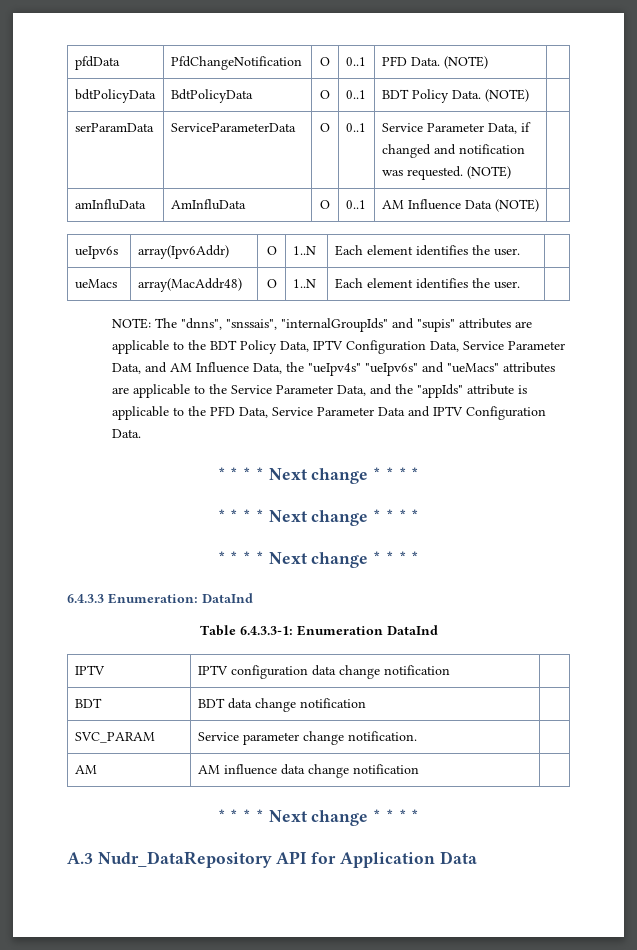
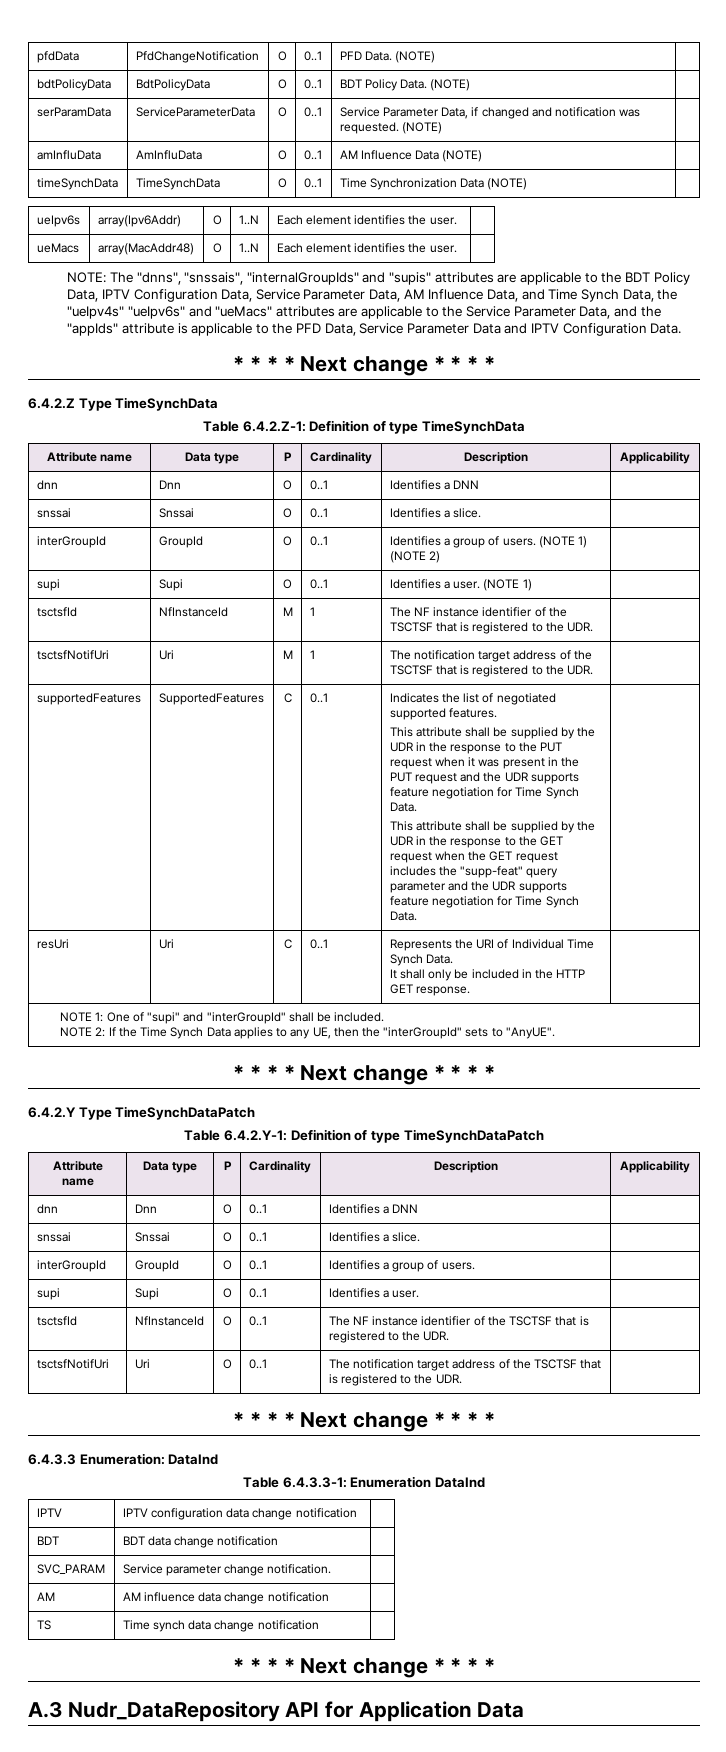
(539, 205) none -> [36,178,118,190] [135,178,220,190] [277,178,287,188] [303,178,322,188] [339,178,528,190] // timeSynchData | TimeSynchData | O | 0..1 | Time Synchronization Data (NOTE) |
[145,362,168,373] and -> (401, 295) none
(283, 368) none -> [521,289,654,302] and Time Synch Data,
(420, 473) none -> [28,397,219,411] [202,420,526,434] [46,452,133,462] [184,452,240,464] [284,452,292,461] [309,452,372,464] [464,452,528,464] [620,452,690,464] [36,480,58,490] [158,480,181,489] [283,480,292,490] [309,480,328,490] [389,480,480,490] [36,508,71,518] [158,508,194,518] [283,508,292,518] [309,508,328,518] [389,508,482,518] [36,536,106,548] [158,536,203,548] [283,536,292,546] [309,536,328,546] [389,536,588,548] [389,551,440,563] [36,579,60,591] [158,579,183,591] [283,579,292,589] [309,579,328,589] [389,579,532,591] [36,607,77,617] [158,607,228,617] [282,607,293,616] [309,607,315,616] [389,607,567,617] [389,622,594,634] [36,650,109,660] [158,650,174,660] [282,650,293,659] [309,650,315,659] [389,650,592,662] [389,665,594,677] [36,693,141,705] [158,693,264,705] [283,693,292,703] [309,693,328,703] [389,693,556,705] [389,708,497,720] [389,727,596,739] [389,742,563,754] [389,757,580,769] [389,772,579,784] [389,787,579,799] [389,802,417,812] [389,821,596,833] [389,836,564,848] [389,851,558,863] [389,866,559,878] [389,881,567,893] [389,896,579,908] [389,911,417,921] [36,939,69,949] [158,939,174,949] [283,939,292,949] [309,939,328,949] [389,939,594,951] [389,954,453,966] [389,969,586,981] [389,984,470,996] [60,1012,385,1024] [60,1027,555,1039] // 6.4.2.Z Type TimeSynchData // Table 6.4.2.Z-1: Definition of type TimeSynchData // Attribute name | Data type | P | Cardinality | Description | Applicability // dnn | Dnn | O | 0..1 | Identifies a DNN | // snssai | Snssai | O | 0..1 | Identifies a slice. | // interGroupId | GroupId | O | 0..1 | Identifies a group of users. (NOTE 1) (NOTE 2) | // supi | Supi | O | 0..1 | Identifies a user. (NOTE 1) | // tsctsfId | NfInstanceId | M | 1 | The NF instance identifier of the TSCTSF that is registered to the UDR. | // tsctsfNotifUri | Uri | M | 1 | The notification target address of the TSCTSF that is registered to the UDR. | // supportedFeatures | SupportedFeatures | C | 0..1 | Indicates the list of negotiated supported features. // This attribute shall be supplied by the UDR in the response to the PUT request when it was present in the PUT request and the UDR supports feature negotiation for Time Synch Data. // This attribute shall be supplied by the UDR in the response to the GET request when the GET request includes the "supp-feat" query parameter and the UDR supports feature negotiation for Time Synch Data. | // resUri | Uri | C | 0..1 | Represents the URI of Individual Time Synch Data. // It shall only be included in the HTTP GET response. | // NOTE 1: One of "supi" and "interGroupId" shall be included. // NOTE 2: If the Time Synch Data applies to any UE, then the "interGroupId" sets to "AnyUE".
(420, 515) none -> [28,1106,256,1120] [184,1129,544,1143] [52,1161,103,1171] [61,1178,94,1186] [142,1161,198,1173] [223,1161,232,1170] [248,1161,311,1173] [433,1161,498,1173] [620,1161,690,1173] [36,1204,58,1214] [134,1204,157,1213] [222,1204,232,1214] [248,1204,267,1214] [328,1204,419,1214] [36,1232,71,1242] [134,1232,170,1242] [222,1232,232,1242] [248,1232,267,1242] [328,1232,421,1242] [36,1260,106,1272] [134,1260,179,1272] [222,1260,232,1270] [248,1260,267,1270] [328,1260,475,1272] [36,1288,60,1300] [134,1288,159,1300] [222,1288,232,1298] [248,1288,267,1298] [328,1288,420,1298] [36,1316,77,1326] [134,1316,204,1326] [222,1316,232,1326] [248,1316,267,1326] [328,1316,589,1326] [328,1331,450,1343] [36,1359,109,1369] [134,1359,150,1369] [222,1359,232,1369] [248,1359,267,1369] [328,1359,602,1371] [328,1374,462,1386] // 6.4.2.Y Type TimeSynchDataPatch // Table 6.4.2.Y-1: Definition of type TimeSynchDataPatch // Attribute name | Data type | P | Cardinality | Description | Applicability // dnn | Dnn | O | 0..1 | Identifies a DNN | // snssai | Snssai | O | 0..1 | Identifies a slice. | // interGroupId | GroupId | O | 0..1 | Identifies a group of users. | // supi | Supi | O | 0..1 | Identifies a user. | // tsctsfId | NfInstanceId | O | 0..1 | The NF instance identifier of the TSCTSF that is registered to the UDR. | // tsctsfNotifUri | Uri | O | 0..1 | The notification target address of the TSCTSF that is registered to the UDR. |
(419, 769) none -> [36,1620,51,1630] [122,1620,319,1632] // TS | Time synch data change notification |

